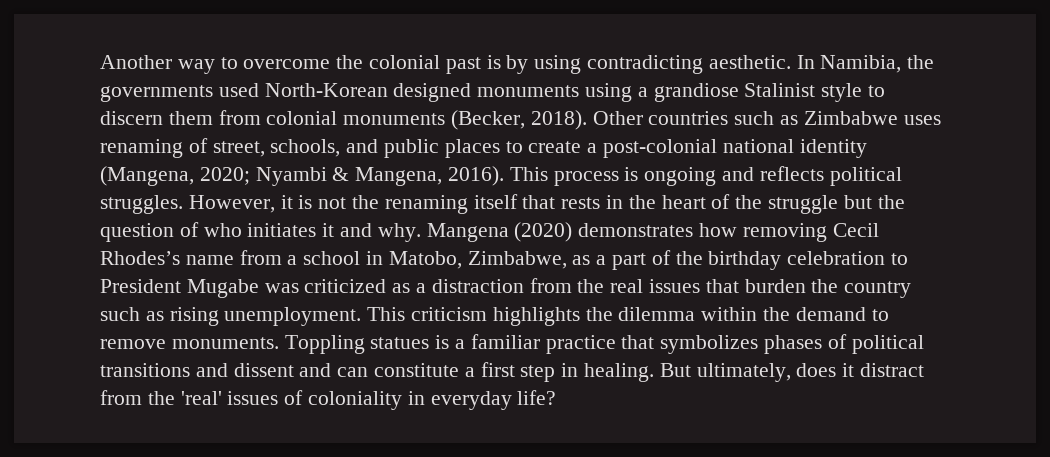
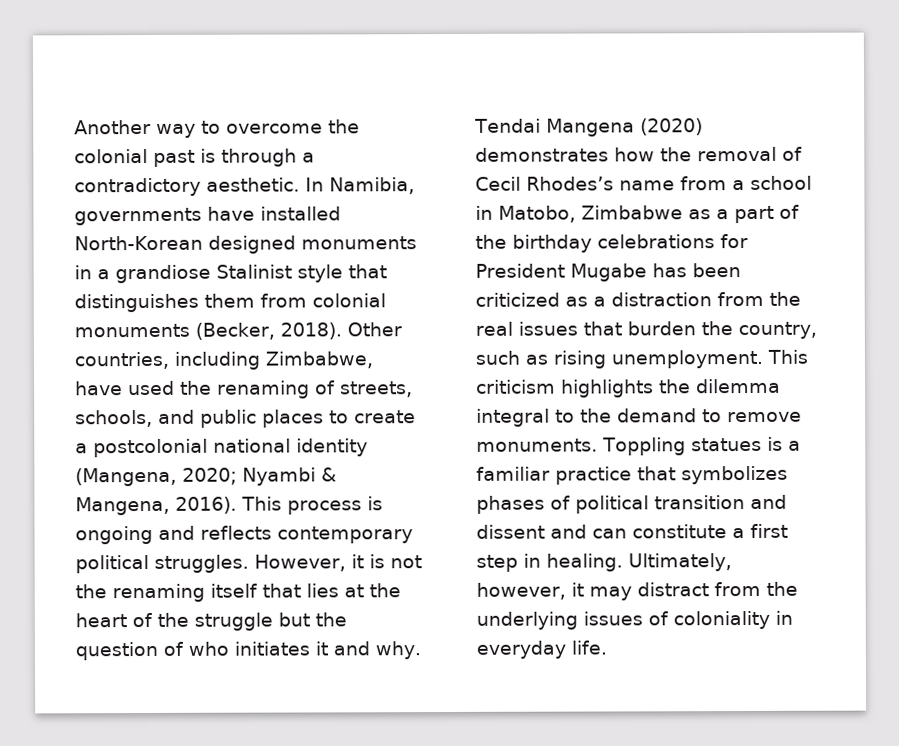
[506,55,935,74] [100,83,259,102] by using contradicting aesthetic. In Namibia, the governments used -> [221,148,315,167] [74,177,415,197] [74,206,341,226] through a contradictory aesthetic. In Namibia, governments have installed
[585,83,633,102] using -> [74,265,92,280] in
[868,85,886,97] [100,111,163,125] to discern -> [348,264,387,279] [74,293,199,313] that distinguishes
[648,111,941,125] countries such as Zimbabwe uses -> [74,351,373,370] [75,380,212,396] countries, including Zimbabwe, have used the
[212,141,265,157] street, -> [340,381,413,398] streets,
[603,139,718,158] post-colonial -> [93,438,208,458] postcolonial
(824, 173) none -> [277,526,413,544] contemporary
[561,195,624,209] rests in -> [306,583,364,598] lies at
(421, 232) none -> [474,118,541,133] Tendai
[742,223,827,242] removing -> [660,146,803,162] the removal of
[467,251,567,269] Zimbabwe, -> [581,205,683,220] Zimbabwe
[787,251,909,265] [100,279,299,298] celebration to President Mugabe was -> [597,234,748,249] [475,263,741,282] celebrations for President Mugabe has been
[844,281,912,298] country -> [738,321,817,340] country,
[701,307,758,321] within -> [476,408,575,427] integral to
[100,363,190,377] transitions -> [654,495,745,510] transition
[659,363,855,382] But ultimately, does it -> [628,553,732,572] [476,582,632,601] Ultimately, however, it may
[180,391,222,405] 'real' -> [476,611,578,630] underlying
[517,390,557,405] life? -> [571,640,607,655] life.

